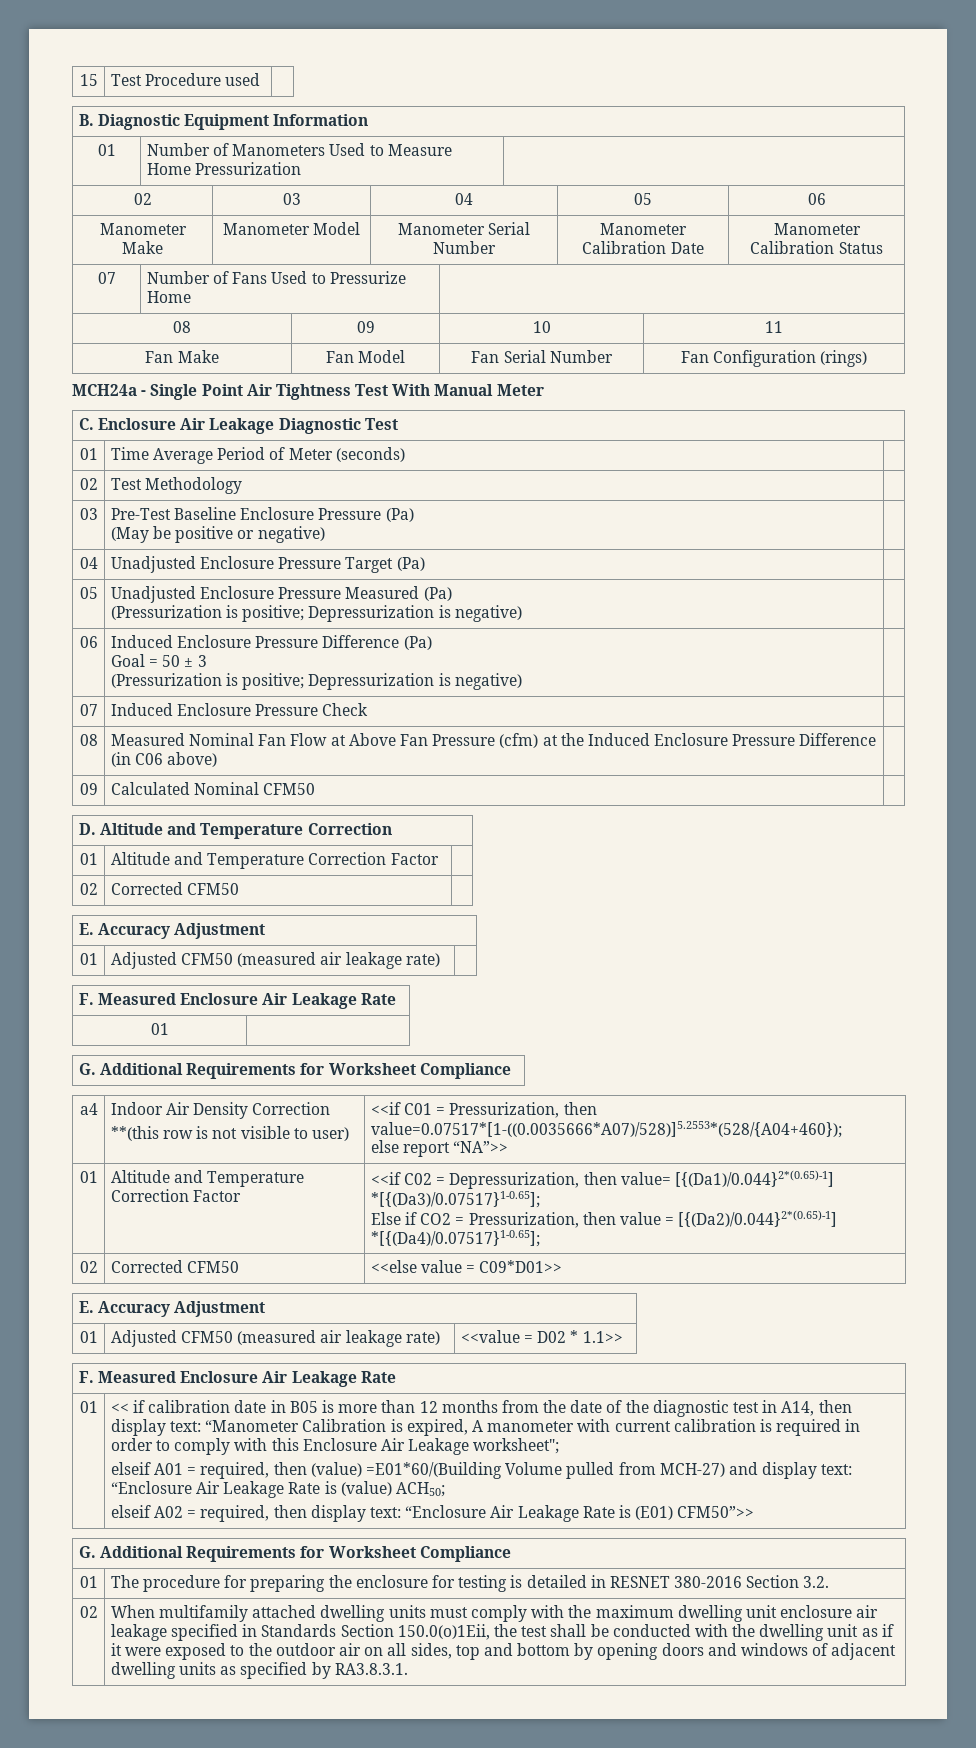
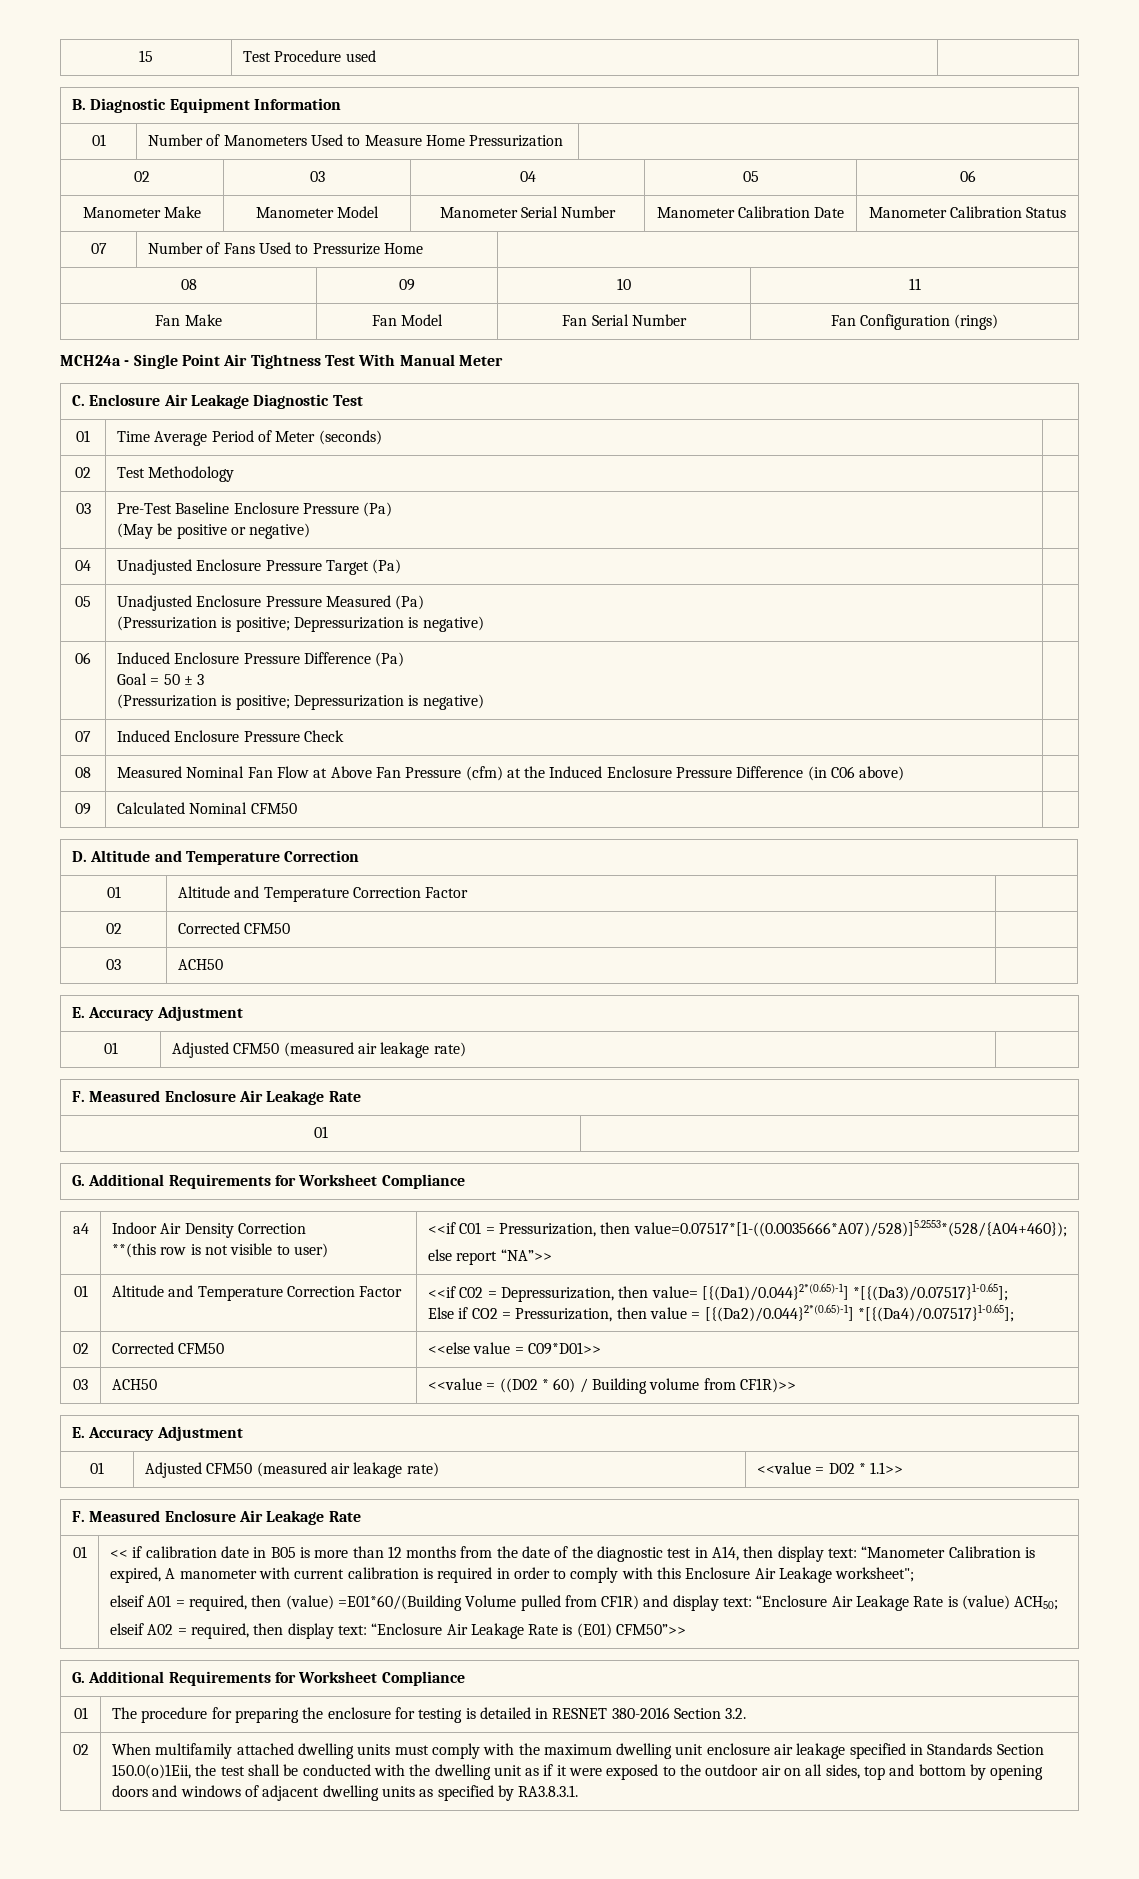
(240, 889) none -> [106,959,121,970] [177,959,223,970] // 03 | ACH50 |
(563, 1266) none -> [73,1379,88,1390] [111,1379,157,1390] [427,1378,796,1394] // 03 | ACH50 | <<value = ((D02 * 60) / Building volume from CF1R)>>
[659,1463,725,1477] MCH-27) -> [601,1595,640,1610] CF1R)

